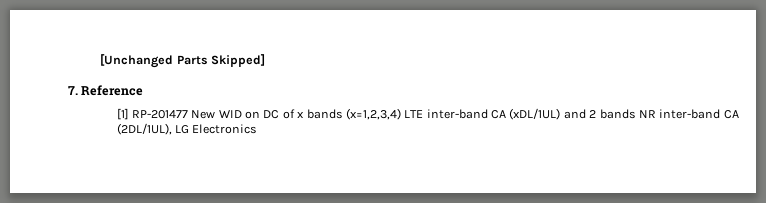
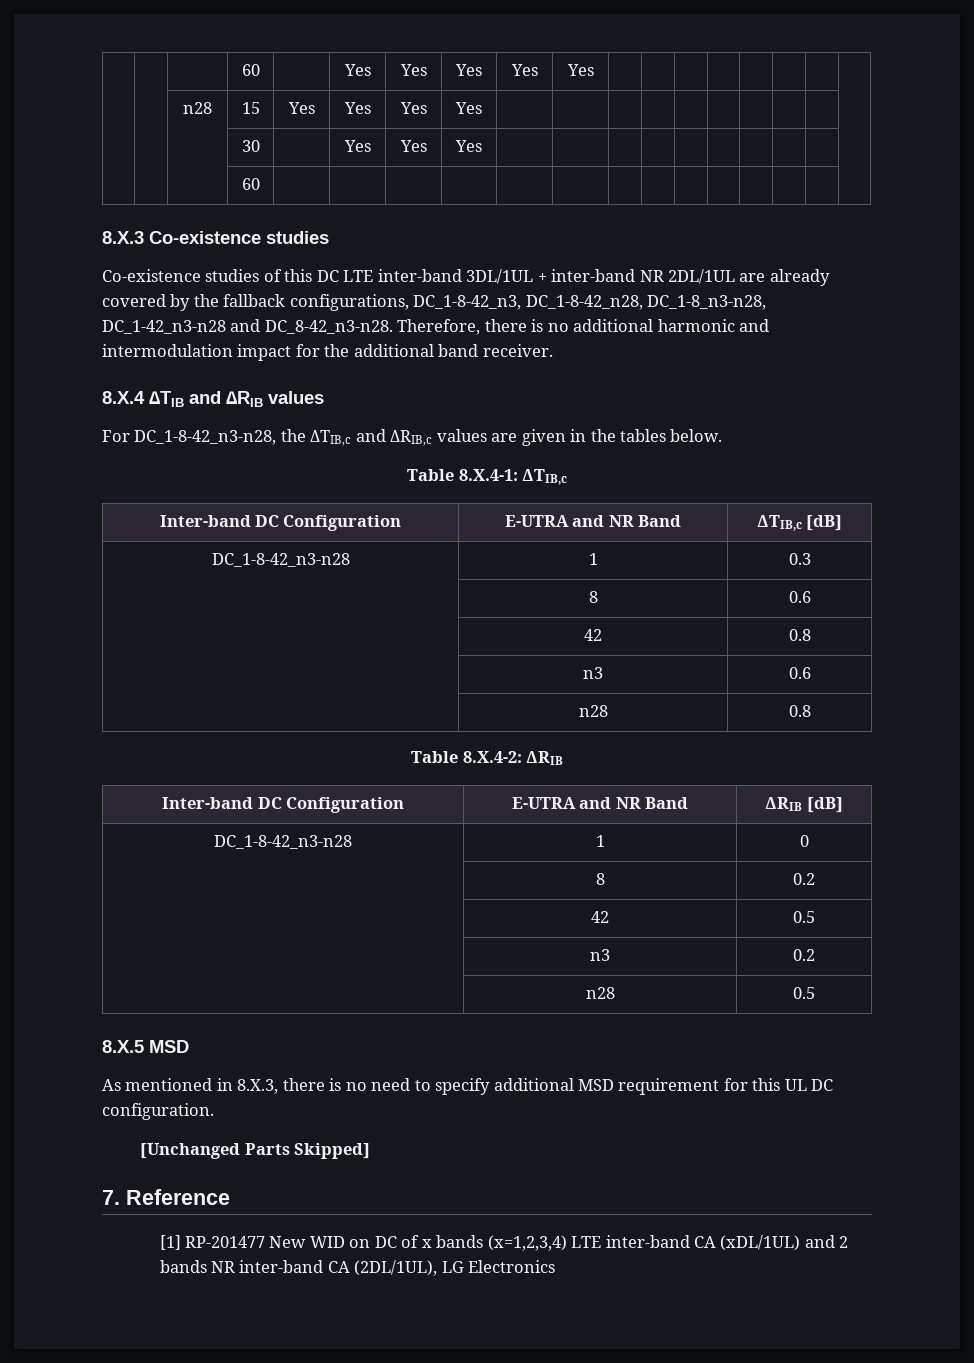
(100, 61) none -> [241,64,260,76] [343,64,371,76] [399,64,427,76] [455,64,482,76] [510,64,538,76] [566,64,594,76] [183,102,212,114] [241,102,260,114] [287,102,315,114] [343,102,371,114] [399,102,427,114] [455,102,482,114] [241,140,260,152] [343,140,371,152] [399,140,427,152] [455,140,482,152] [241,178,260,190] [102,231,329,244] [102,269,830,286] [102,294,767,311] [102,319,770,335] [102,344,553,361] [102,391,324,407] [102,429,723,446] [407,469,567,485] [159,515,402,531] [504,515,682,527] [756,515,843,531] [211,553,350,567] [588,553,598,565] [788,553,811,565] [588,591,598,603] [788,591,811,603] [584,629,602,641] [788,629,811,641] [583,667,603,679] [788,667,811,679] [578,705,608,717] [788,705,811,717] [411,751,563,765] [162,797,404,813] [511,797,689,809] [765,797,843,813] [214,835,352,849] [595,835,605,847] [799,835,809,847] [595,873,605,885] [793,873,815,885] [591,911,609,923] [793,911,815,923] [590,949,610,961] [793,949,815,961] [585,987,615,999] [793,987,815,999] [102,1040,189,1053] [102,1078,834,1095] [102,1103,214,1120] | | | 60 | | Yes | Yes | Yes | Yes | Yes | | | | | | | | // | | n28 | 15 | Yes | Yes | Yes | Yes | | | | | | | | | | // | | | 30 | | Yes | Yes | Yes | | | | | | | | | | // | | | 60 | | | | | | | | | | | | | | // 8.X.3 Co-existence studies // Co-existence studies of this DC LTE inter-band 3DL/1UL + inter-band NR 2DL/1UL are already covered by the fallback configurations, DC_1-8-42_n3, DC_1-8-42_n28, DC_1-8_n3-n28, DC_1-42_n3-n28 and DC_8-42_n3-n28. Therefore, there is no additional harmonic and intermodulation impact for the additional band receiver. // 8.X.4 ∆TIB and ∆RIB values // For DC_1-8-42_n3-n28, the ΔTIB,c and ΔRIB,c values are given in the tables below. // Table 8.X.4-1: ΔTIB,c // Inter-band DC Configuration | E-UTRA and NR Band | ΔTIB,c [dB] // DC_1-8-42_n3-n28 | 1 | 0.3 // | 8 | 0.6 // | 42 | 0.8 // | n3 | 0.6 // | n28 | 0.8 // Table 8.X.4-2: ΔRIB // Inter-band DC Configuration | E-UTRA and NR Band | ΔRIB [dB] // DC_1-8-42_n3-n28 | 1 | 0 // | 8 | 0.2 // | 42 | 0.5 // | n3 | 0.2 // | n28 | 0.5 // 8.X.5 MSD // As mentioned in 8.X.3, there is no need to specify additional MSD requirement for this UL DC configuration. //

